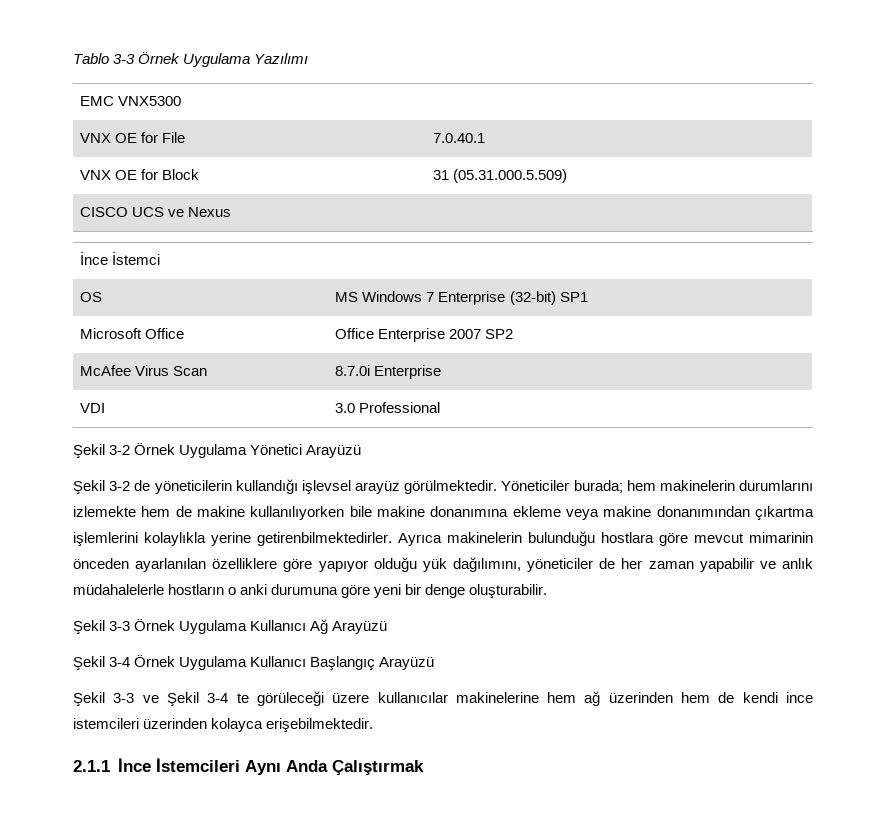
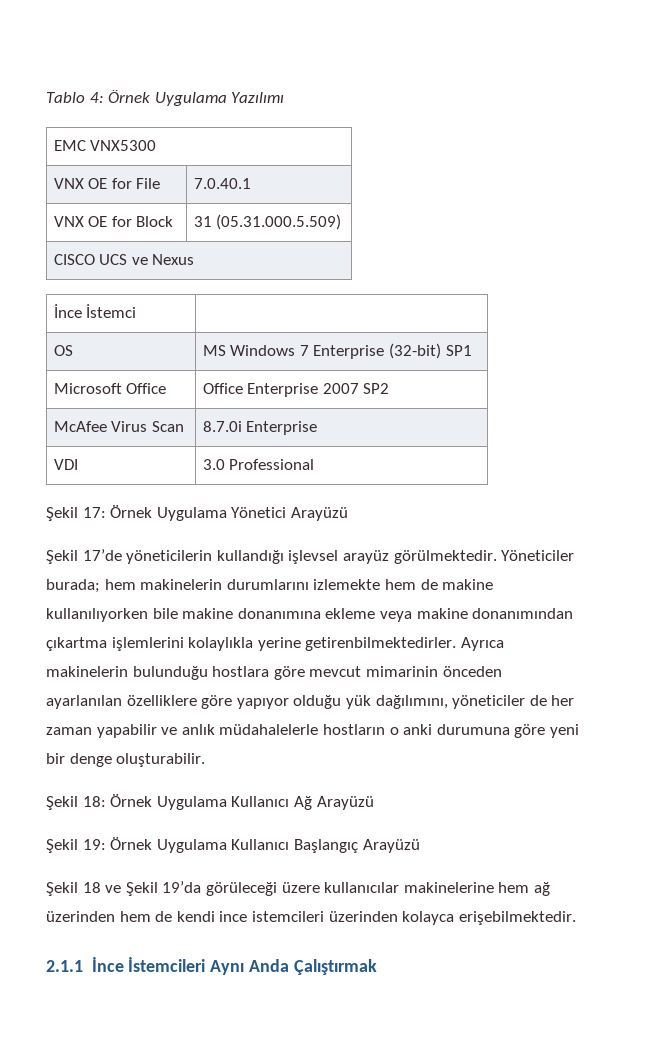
[113,54,136,64] 3-3 -> [89,92,104,103] 4:
[109,445,131,455] 3-2 -> [82,507,106,518] 17:
[109,480,151,491] 3-2 de -> [82,549,122,561] 17’de
[109,621,131,631] 3-3 -> [82,796,106,807] 18:
[109,657,131,667] 3-4 -> [82,839,106,850] 19:
[113,693,135,703] 3-3 -> [82,882,101,893] 18
[207,693,249,703] 3-4 te -> [162,881,202,893] 19’da

